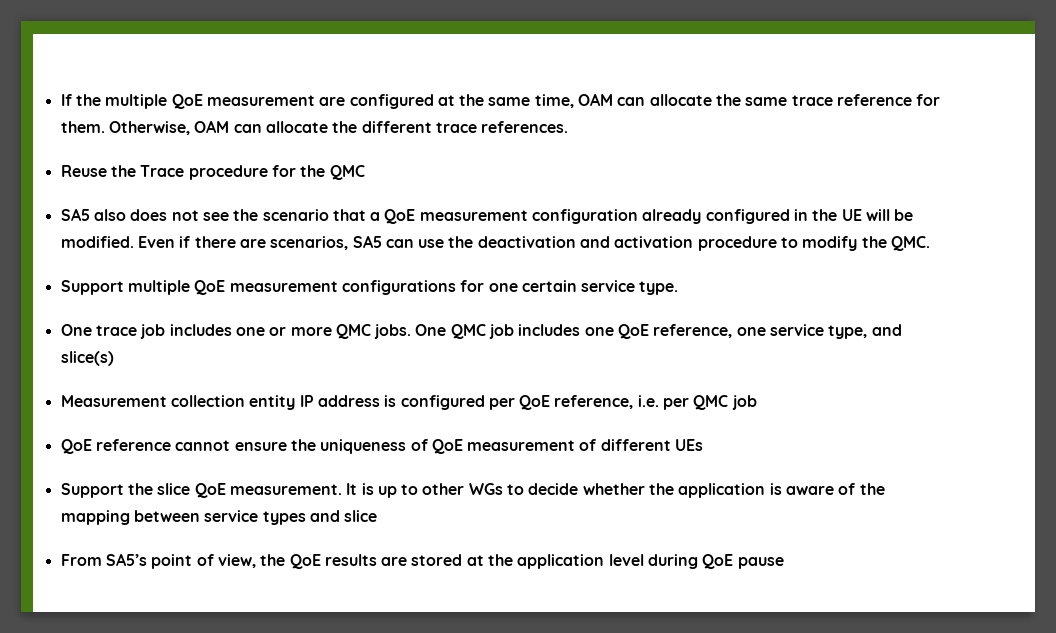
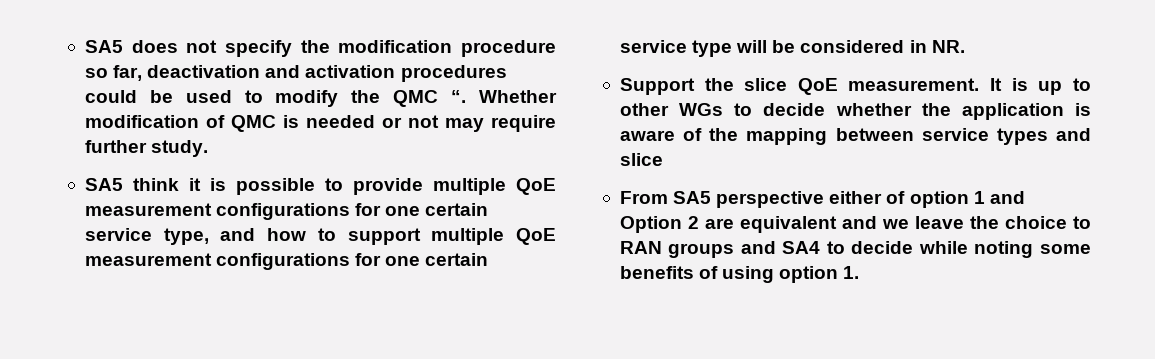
[60,93,941,109] [60,120,569,135] [60,165,365,180] [60,208,914,224] [60,235,931,251] [60,280,679,295] [60,324,902,339] [60,351,114,366] [60,395,757,410] [60,439,704,454] If the multiple QoE measurement are configured at the same time, OAM can allocate the same trace reference for them. Otherwise, OAM can allocate the different trace references. // Reuse the Trace procedure for the QMC // SA5 also does not see the scenario that a QoE measurement configuration already configured in the UE will be modified. Even if there are scenarios, SA5 can use the deactivation and activation procedure to modify the QMC. // Support multiple QoE measurement configurations for one certain service type. // One trace job includes one or more QMC jobs. One QMC job includes one QoE reference, one service type, and slice(s) // Measurement collection entity IP address is configured per QoE reference, i.e. per QMC job // QoE reference cannot ensure the uniqueness of QoE measurement of different UEs -> [84,40,556,57] [84,65,507,82] [84,90,557,107] [84,115,556,132] [84,140,209,157] [84,178,556,195] [84,203,489,220] [84,228,556,245] [84,253,489,270] [619,40,965,57] SA5 does not specify the modification procedure so far, deactivation and activation procedures could be used to modify the QMC “. Whether modification of QMC is needed or not may require further study. // SA5 think it is possible to provide multiple QoE measurement configurations for one certain service type, and how to support multiple QoE measurement configurations for one certain service type will be considered in NR.
[105,553,784,569] SA5’s point of view, the QoE results are stored at the application level during QoE pause -> [673,191,1025,208] [619,216,1091,233] [619,241,1091,258] [619,266,860,283] SA5 perspective either of option 1 and Option 2 are equivalent and we leave the choice to RAN groups and SA4 to decide while noting some benefits of using option 1.

